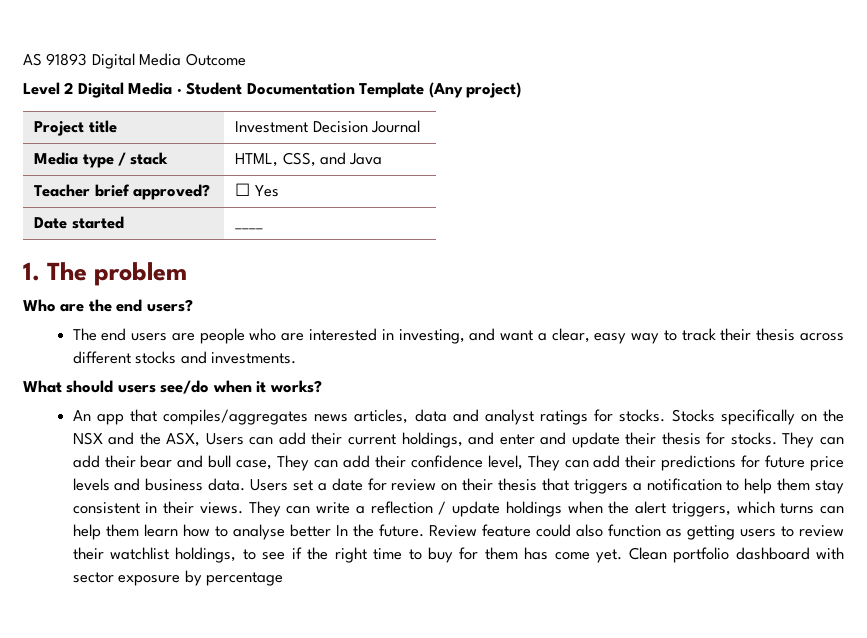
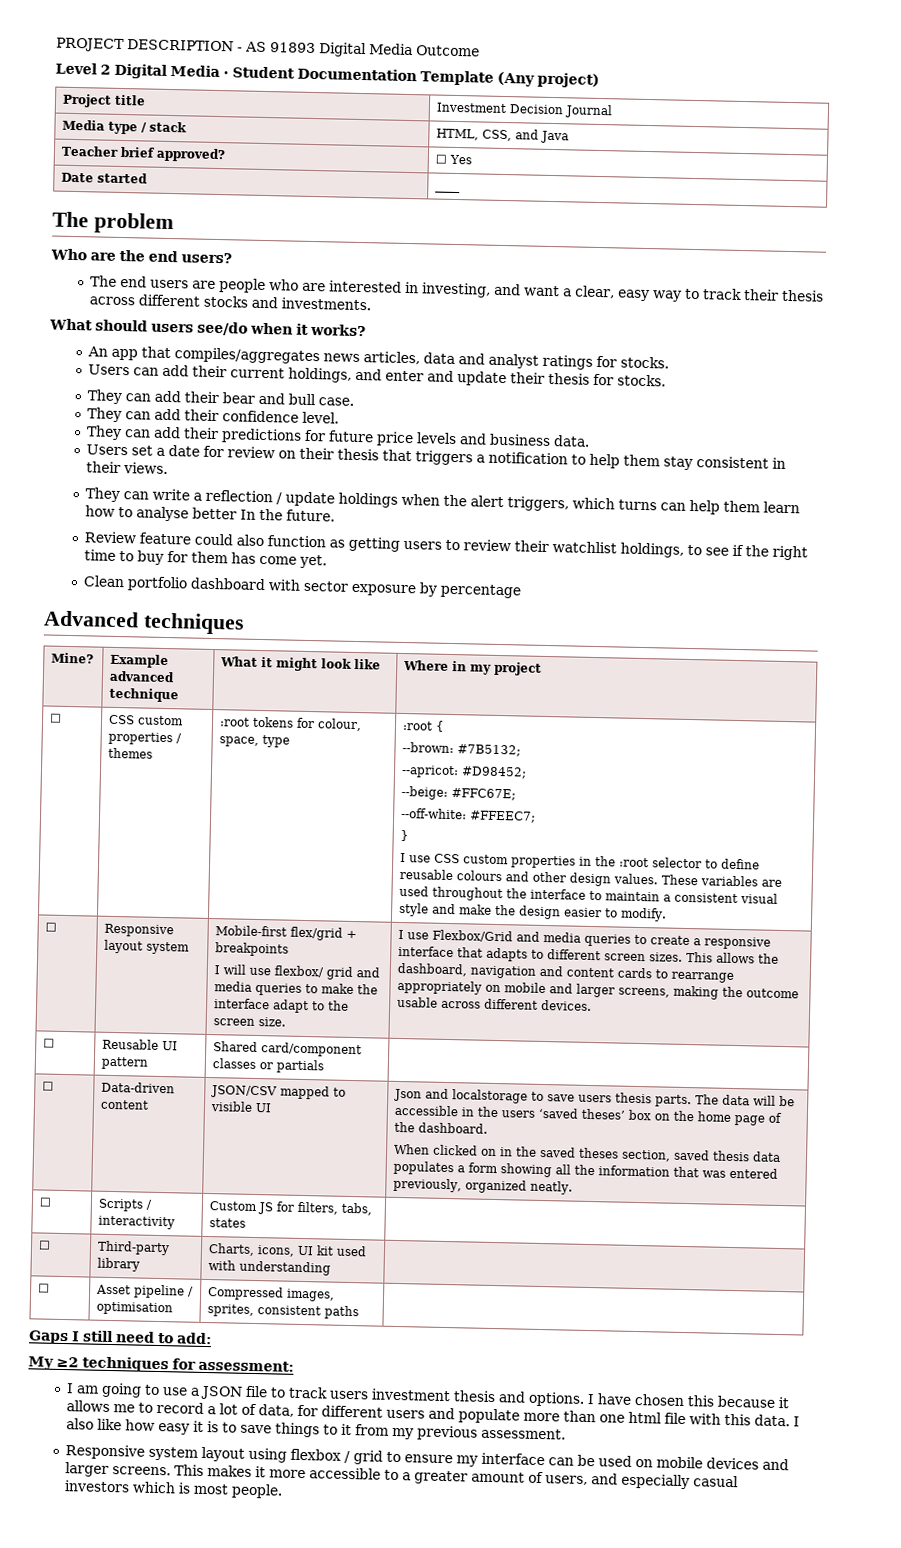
(23, 59) none -> [56,37,243,53] PROJECT DESCRIPTION -
[23,262,40,281] 1. -> (461, 191) none
[671,409,844,425] [72,432,201,447] Stocks specifically on the NSX and the ASX, -> (669, 362) //
(777, 438) none -> (666, 380) //
[236,460,273,470] case, -> [317,397,354,406] case. //
[487,455,523,470] level, -> [301,411,339,424] level. //
(246, 484) none -> (590, 441) //
(243, 508) none -> (168, 468) //
(424, 530) none -> (335, 515) //
(623, 556) none -> (327, 561) //
(283, 579) none -> [44,610,244,635] [51,652,95,664] [110,653,170,669] [109,670,176,683] [109,687,180,703] [220,656,382,672] [403,659,543,676] [49,713,63,723] [108,714,185,726] [108,731,183,746] [108,747,154,759] [219,716,363,732] [219,735,291,748] [402,720,446,732] [402,741,522,757] [401,764,528,779] [401,785,517,801] [401,807,537,823] [400,829,410,842] [400,852,761,870] [399,868,783,887] [399,885,779,904] [399,902,668,922] [45,922,58,932] [104,923,175,938] [104,939,191,955] [215,925,358,941] [215,942,290,957] [214,964,381,981] [214,981,379,996] [214,998,350,1014] [213,1017,287,1027] [398,929,772,950] [398,945,780,964] [397,962,735,983] [397,979,800,1000] [397,996,593,1012] [43,1038,56,1048] [102,1038,179,1051] [101,1056,149,1070] [213,1041,363,1058] [212,1058,325,1074] [42,1081,55,1091] [101,1081,176,1094] [100,1099,150,1110] [210,1085,347,1100] [210,1101,273,1113] [393,1088,796,1108] [394,1104,783,1126] [394,1121,489,1134] [394,1143,782,1163] [393,1160,779,1179] [393,1177,574,1195] [39,1197,53,1207] [98,1198,154,1212] [98,1215,176,1230] [209,1201,373,1216] [209,1218,247,1228] [38,1240,52,1250] [97,1240,171,1256] [97,1257,141,1272] [208,1243,368,1257] [208,1260,332,1276] [38,1283,51,1293] [96,1284,195,1299] [96,1301,174,1316] [207,1286,336,1302] [207,1304,360,1320] [28,1330,212,1345] [28,1356,294,1373] [65,1382,790,1409] [65,1400,800,1427] [65,1418,566,1441] [64,1444,789,1471] [64,1462,739,1490] [63,1480,283,1499] // Advanced techniques // Mine? | Example advanced technique | What it might look like | Where in my project // ☐ | CSS custom properties / themes | :root tokens for colour, space, type | :root { // --brown: #7B5132; // --apricot: #D98452; // --beige: #FFC67E; // --off-white: #FFEEC7; // } // I use CSS custom properties in the :root selector to define reusable colours and other design values. These variables are used throughout the interface to maintain a consistent visual style and make the design easier to modify. // ☐ | Responsive layout system | Mobile-first flex/grid + breakpoints // I will use flexbox/ grid and media queries to make the interface adapt to the screen size. | I use Flexbox/Grid and media queries to create a responsive interface that adapts to different screen sizes. This allows the dashboard, navigation and content cards to rearrange appropriately on mobile and larger screens, making the outcome usable across different devices. // ☐ | Reusable UI pattern | Shared card/component classes or partials | // ☐ | Data-driven content | JSON/CSV mapped to visible UI | Json and localstorage to save users thesis parts. The data will be accessible in the users ‘saved theses’ box on the home page of the dashboard. // When clicked on in the saved theses section, saved thesis data populates a form showing all the information that was entered previously, organized neatly. // ☐ | Scripts / interactivity | Custom JS for filters, tabs, states | // ☐ | Third-party library | Charts, icons, UI kit used with understanding | // ☐ | Asset pipeline / optimisation | Compressed images, sprites, consistent paths | // Gaps I still need to add: // My ≥2 techniques for assessment: // I am going to use a JSON file to track users investment thesis and options. I have chosen this because it allows me to record a lot of data, for different users and populate more than one html file with this data. I also like how easy it is to save things to it from my previous assessment. // Responsive system layout using flexbox / grid to ensure my interface can be used on mobile devices and larger screens. This makes it more accessible to a greater amount of users, and especially casual investors which is most people.

